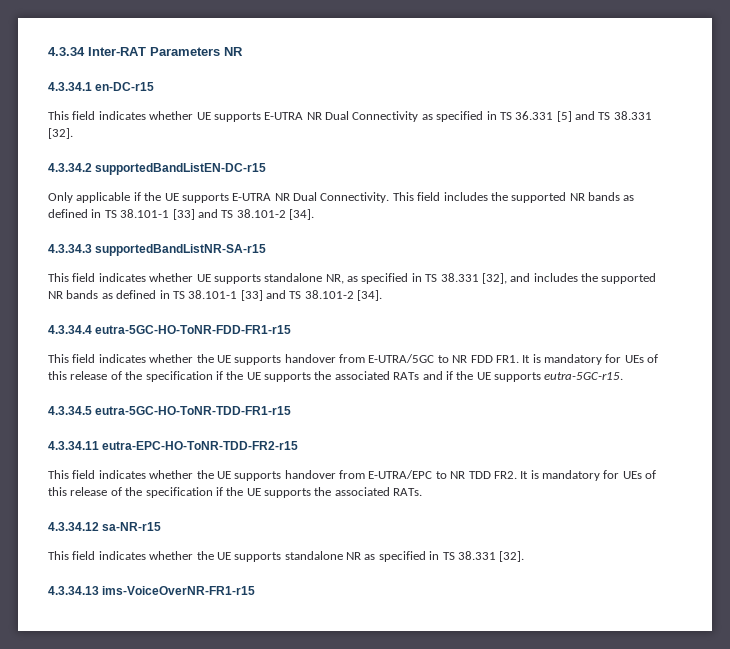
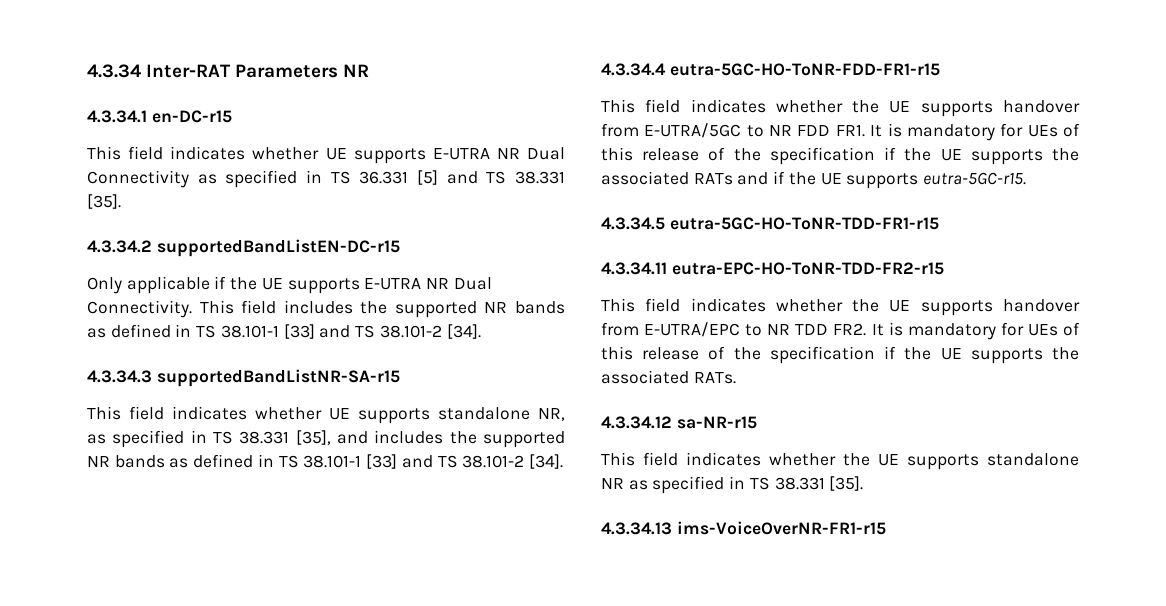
[48,128,73,139] [32]. -> [87,194,121,209] [35].
[481,273,507,284] [32], -> [295,430,331,445] [35],
[499,551,525,562] [32]. -> [829,476,864,491] [35].

